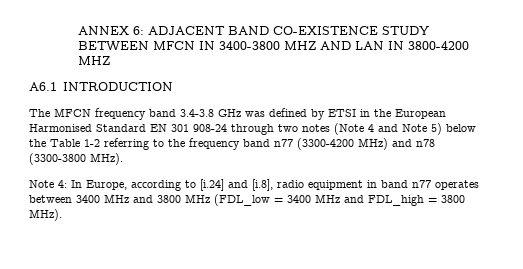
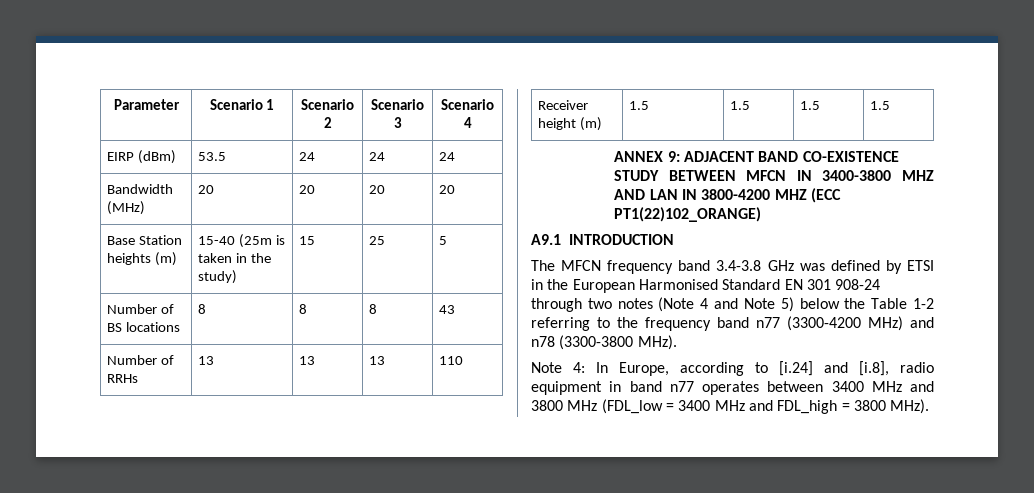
[77,26,144,35] ANNEX 6: -> [113,99,180,110] [209,99,275,110] [301,99,354,110] [323,117,332,128] [371,99,424,110] [393,117,402,128] [441,99,494,110] [463,117,472,128] [107,150,176,164] [198,152,227,161] [299,152,316,161] [369,152,386,161] [439,152,456,161] [107,184,174,194] [107,201,146,215] [198,185,215,194] [299,185,316,194] [369,185,386,194] [439,185,456,194] [107,235,182,245] [107,252,177,266] [198,234,285,248] [198,253,271,263] [198,270,238,284] [299,236,316,245] [369,236,386,245] [439,236,448,245] [107,304,174,314] [107,322,180,332] [198,304,207,314] [299,304,308,314] [369,304,378,314] [439,305,456,314] [107,355,174,365] [107,374,139,383] [198,356,215,365] [299,356,316,365] [369,356,386,365] [439,356,464,365] [538,100,589,110] [538,117,602,131] [629,101,650,110] [730,101,751,110] [800,101,821,110] [870,101,891,110] [614,151,680,162] Parameter | Scenario 1 | Scenario 2 | Scenario 3 | Scenario 4 // EIRP (dBm) | 53.5 | 24 | 24 | 24 // Bandwidth (MHz) | 20 | 20 | 20 | 20 // Base Station heights (m) | 15-40 (25m is taken in the study) | 15 | 25 | 5 // Number of BS locations | 8 | 8 | 8 | 43 // Number of RRHs | 13 | 13 | 13 | 110 // Receiver height (m) | 1.5 | 1.5 | 1.5 | 1.5 // ANNEX 9:
[29,82,57,91] // A6.1 -> [810,188,841,203] [614,207,762,222] [531,234,561,245] (ECC PT1(22)102_ORANGE) // A9.1

